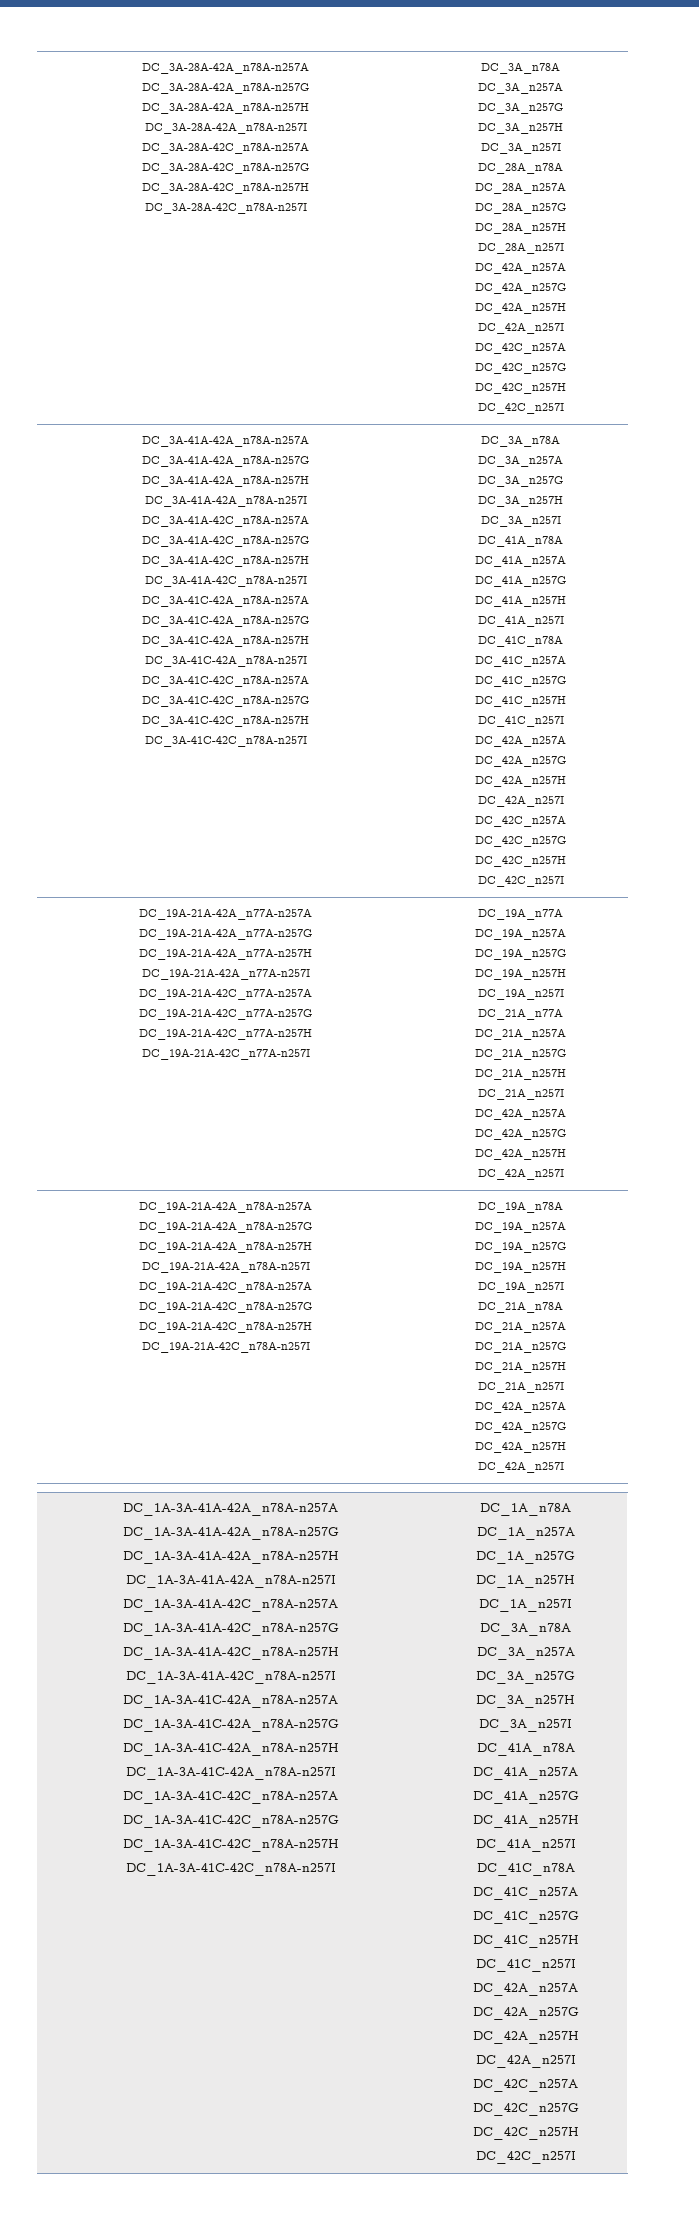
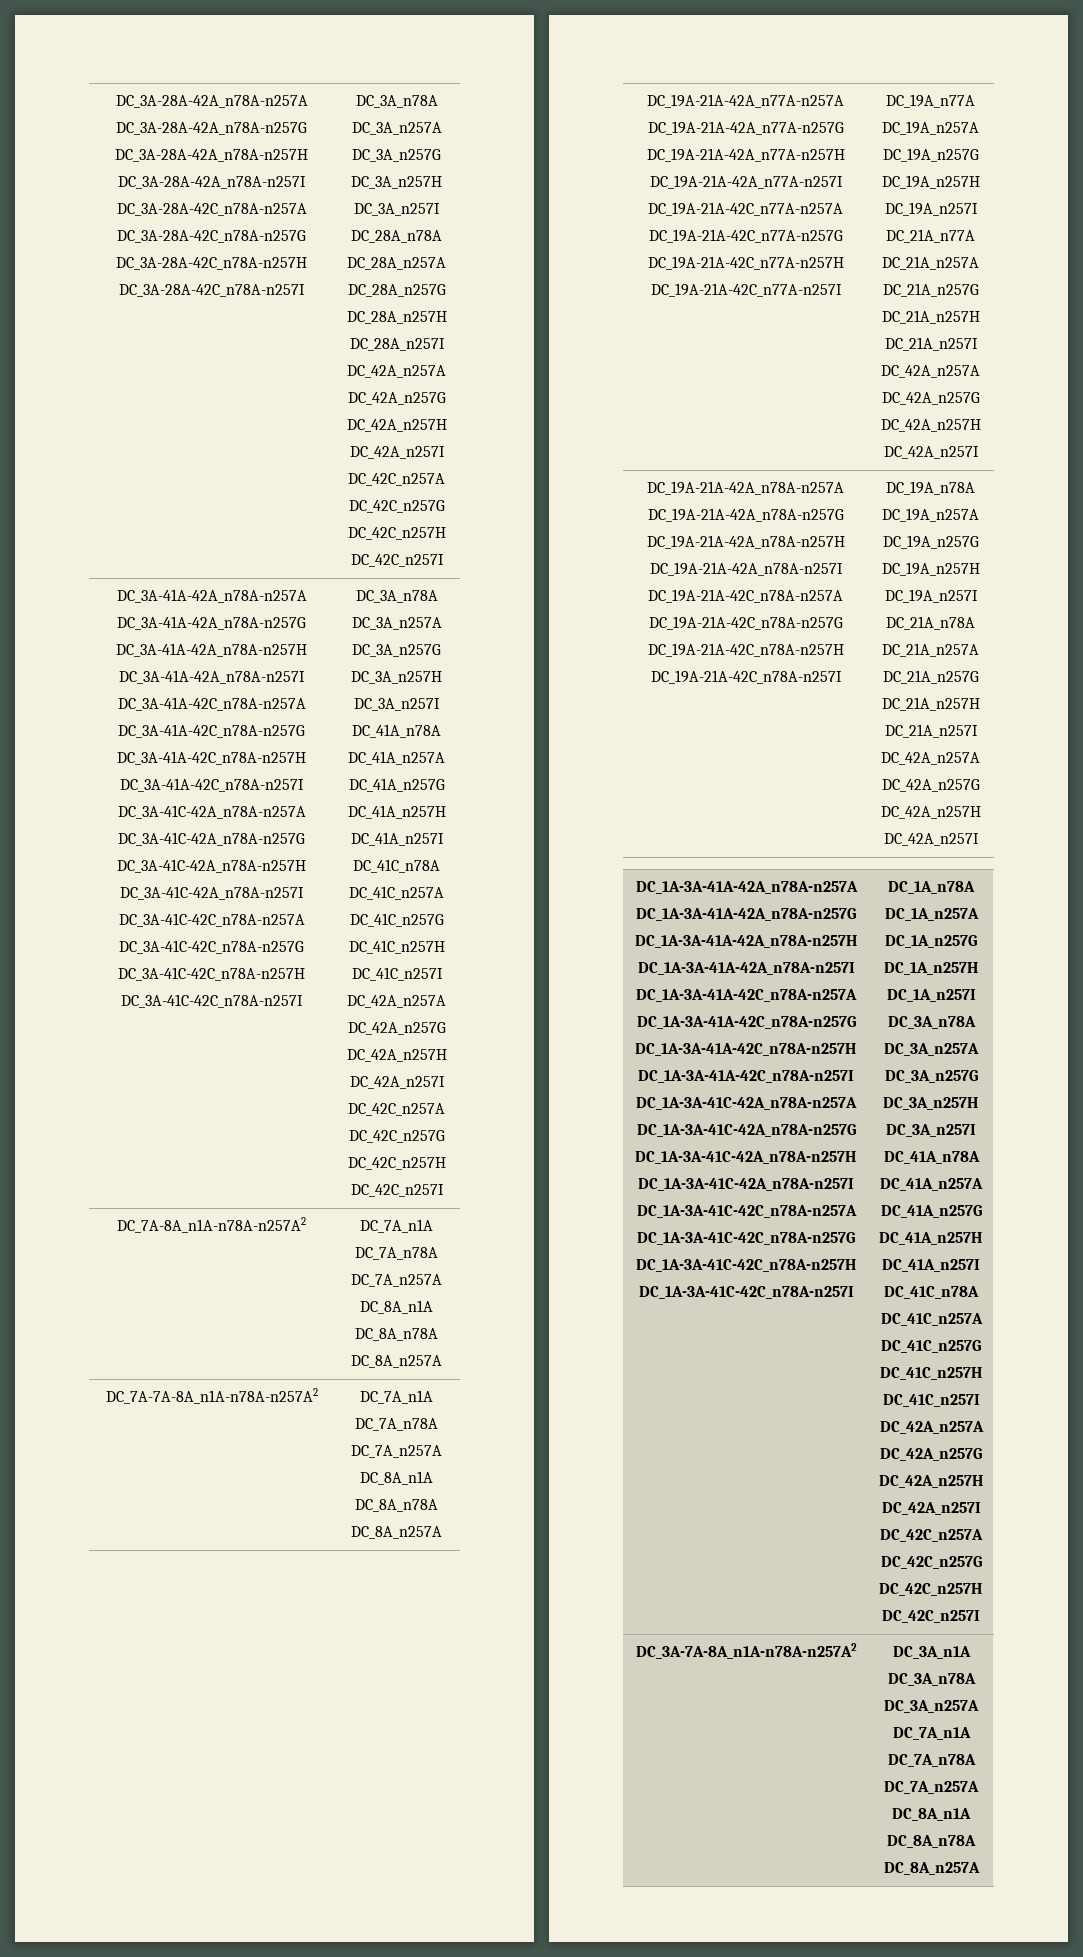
(564, 881) none -> [117,1217,306,1233] [360,1219,433,1233] [355,1247,438,1260] [351,1274,442,1287] [360,1300,433,1314] [355,1328,438,1341] [351,1355,442,1368] [105,1388,318,1404] [360,1390,433,1404] [355,1418,438,1431] [351,1445,442,1458] [360,1471,433,1485] [355,1499,438,1512] [351,1526,442,1539] // DC_7A-8A_n1A-n78A-n257A2 | DC_7A_n1A // DC_7A_n78A // DC_7A_n257A // DC_8A_n1A // DC_8A_n78A // DC_8A_n257A // DC_7A-7A-8A_n1A-n78A-n257A2 | DC_7A_n1A // DC_7A_n78A // DC_7A_n257A // DC_8A_n1A // DC_8A_n78A // DC_8A_n257A
(576, 2157) none -> [635,1643,857,1659] [892,1646,971,1659] [887,1673,976,1686] [884,1700,979,1713] [892,1727,971,1740] [887,1754,976,1767] [884,1781,979,1794] [892,1808,971,1821] [887,1835,976,1848] [883,1862,980,1875] // DC_3A-7A-8A_n1A-n78A-n257A2 | DC_3A_n1A // DC_3A_n78A // DC_3A_n257A // DC_7A_n1A // DC_7A_n78A // DC_7A_n257A // DC_8A_n1A // DC_8A_n78A // DC_8A_n257A

